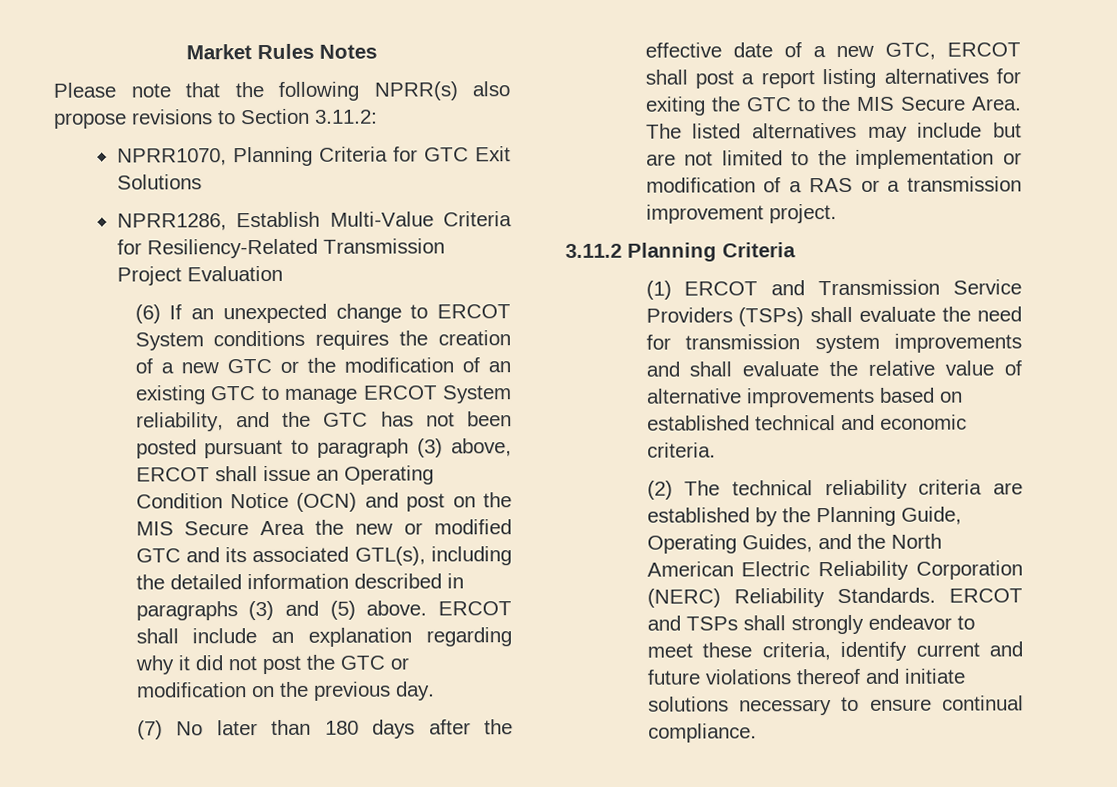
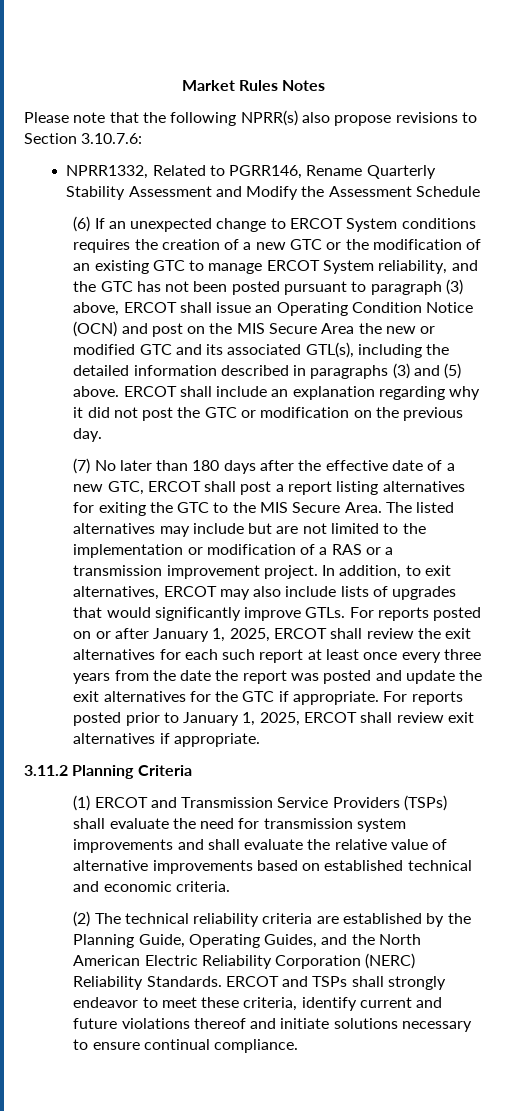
[315,109,378,124] [116,146,511,167] [116,174,202,190] [116,211,512,231] [116,238,445,259] [116,265,283,286] 3.11.2: // NPRR1070, Planning Criteria for GTC Exit Solutions // NPRR1286, Establish Multi-Value Criteria for Resiliency-Related Transmission Project Evaluation -> [81,133,143,144] [66,165,436,179] [66,186,481,200] 3.10.7.6: // NPRR1332, Related to PGRR146, Rename Quarterly Stability Assessment and Modify the Assessment Schedule
(837, 214) none -> [322,565,452,579] [73,586,457,600] [73,607,482,621] [73,628,472,642] [73,649,482,663] [73,670,483,684] [73,691,463,705] [73,712,475,726] [73,733,260,747] In addition, to exit alternatives, ERCOT may also include lists of upgrades that would significantly improve GTLs. For reports posted on or after January 1, 2025, ERCOT shall review the exit alternatives for each such report at least once every three years from the date the report was posted and update the exit alternatives for the GTC if appropriate. For reports posted prior to January 1, 2025, ERCOT shall review exit alternatives if appropriate.

